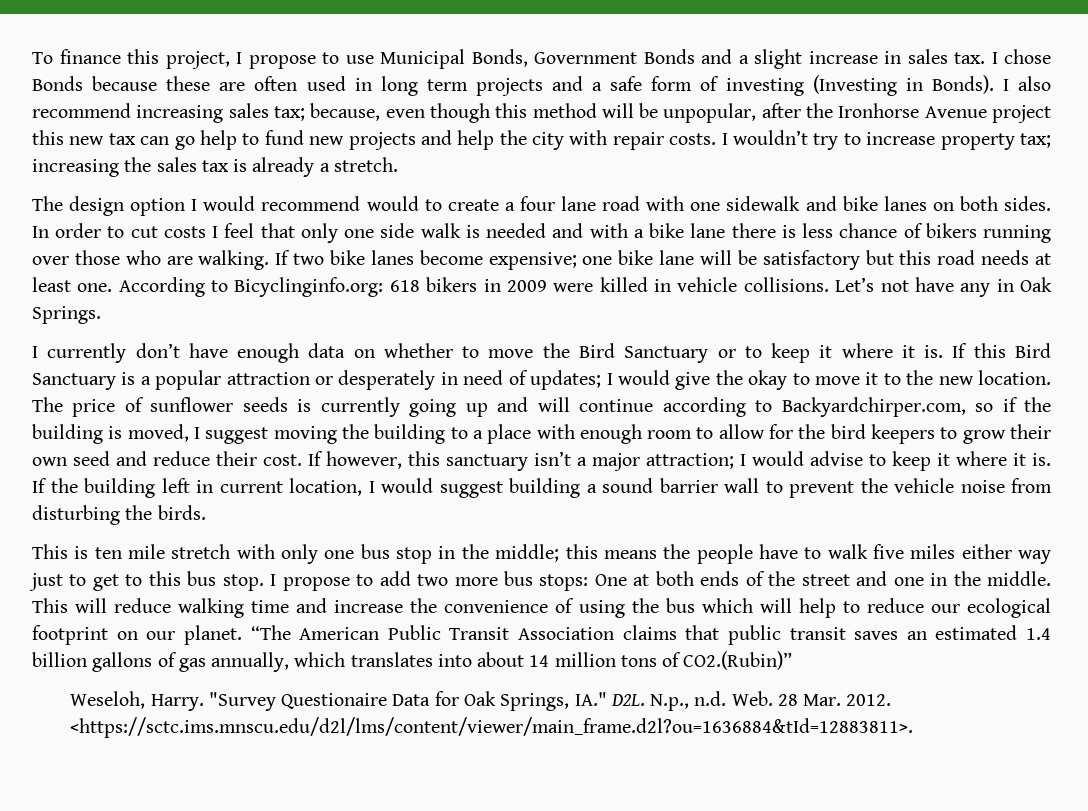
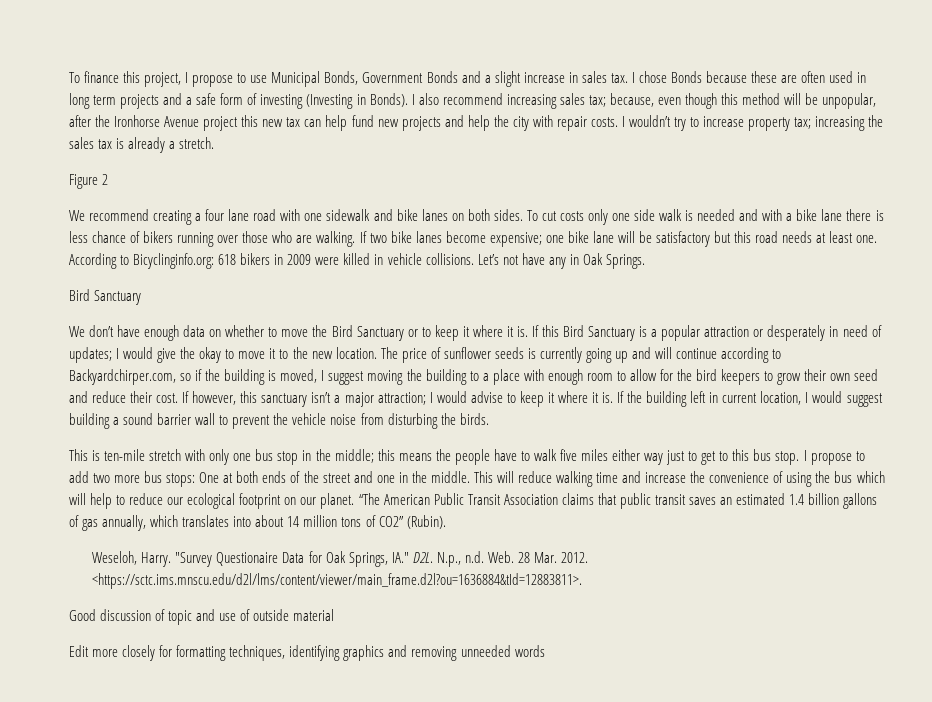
[174,130,260,150] go help to -> [325,115,348,131] help
[32,196,499,216] The design option I would recommend would to create -> [69,174,109,189] [69,209,193,225] Figure 2 // We recommend creating
[32,223,295,238] In order to cut costs I feel that -> [526,210,584,221] To cut costs
[32,343,127,363] I currently -> [69,289,142,305] [69,326,85,337] Bird Sanctuary // We
[94,544,166,559] ten mile -> [104,449,146,461] ten-mile
[683,651,793,670] CO2.(Rubin)” -> [378,515,446,529] CO2” (Rubin).
(914, 727) none -> [69,609,335,625] [69,645,545,661] // Good discussion of topic and use of outside material // Edit more closely for formatting techniques, identifying graphics and removing unneeded words

